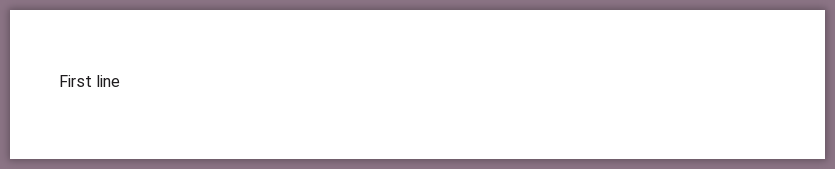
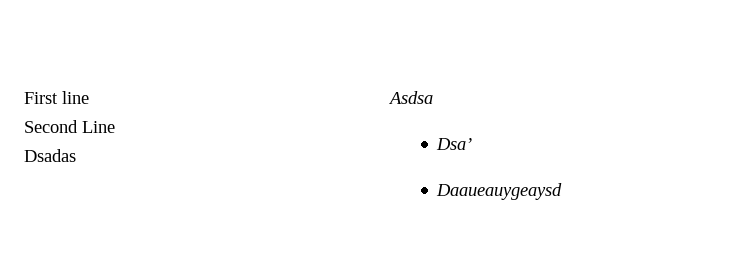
(121, 81) none -> [24,120,115,133] [24,149,76,162] [388,91,433,104] [436,138,473,150] [436,183,563,200] // Second Line // Dsadas // Asdsa // Dsa’ // Daaueauygeaysd

